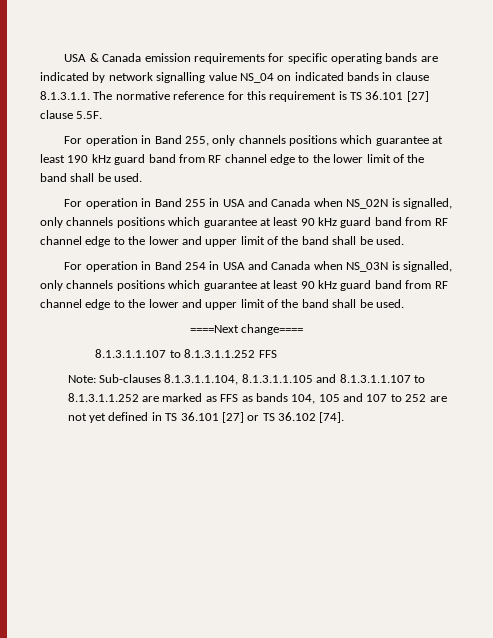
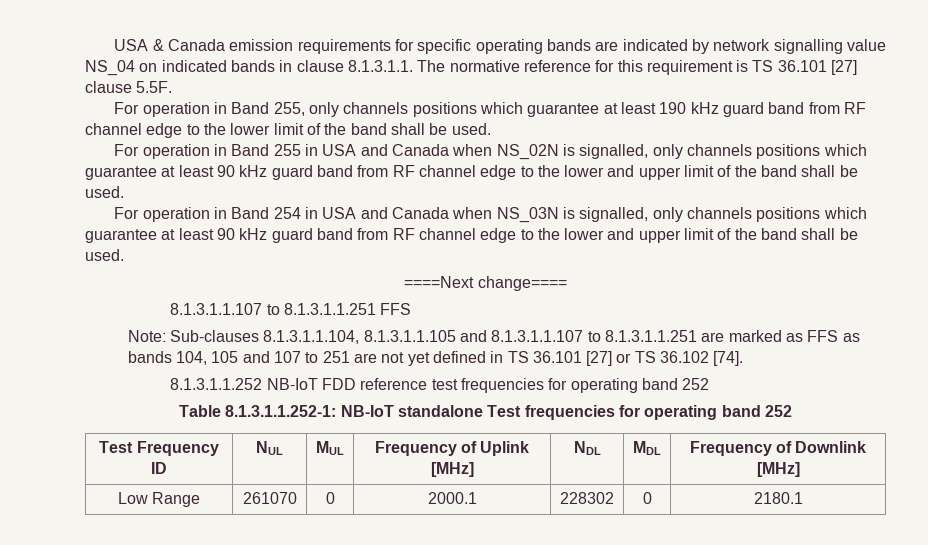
[184,349,256,358] 8.1.3.1.1.252 -> [284,303,377,315] 8.1.3.1.1.251
[67,393,139,402] 8.1.3.1.1.252 -> [604,330,697,342] 8.1.3.1.1.251
[405,394,427,402] 252 -> [322,351,350,363] 251
(345, 417) none -> [170,378,710,393] [179,405,792,420] [99,441,219,456] [151,462,167,474] [256,441,283,455] [316,441,344,455] [374,441,530,456] [430,462,474,477] [573,441,601,455] [633,441,661,455] [689,441,867,456] [756,462,800,477] [117,492,201,507] [242,492,297,504] [325,492,335,504] [427,492,477,504] [560,492,614,504] [642,492,652,504] [753,492,803,504] // 8.1.3.1.1.252 NB-IoT FDD reference test frequencies for operating band 252 // Table 8.1.3.1.1.252-1: NB-IoT standalone Test frequencies for operating band 252 // Test Frequency ID | NUL | MUL | Frequency of Uplink [MHz] | NDL | MDL | Frequency of Downlink [MHz] // Low Range | 261070 | 0 | 2000.1 | 228302 | 0 | 2180.1

